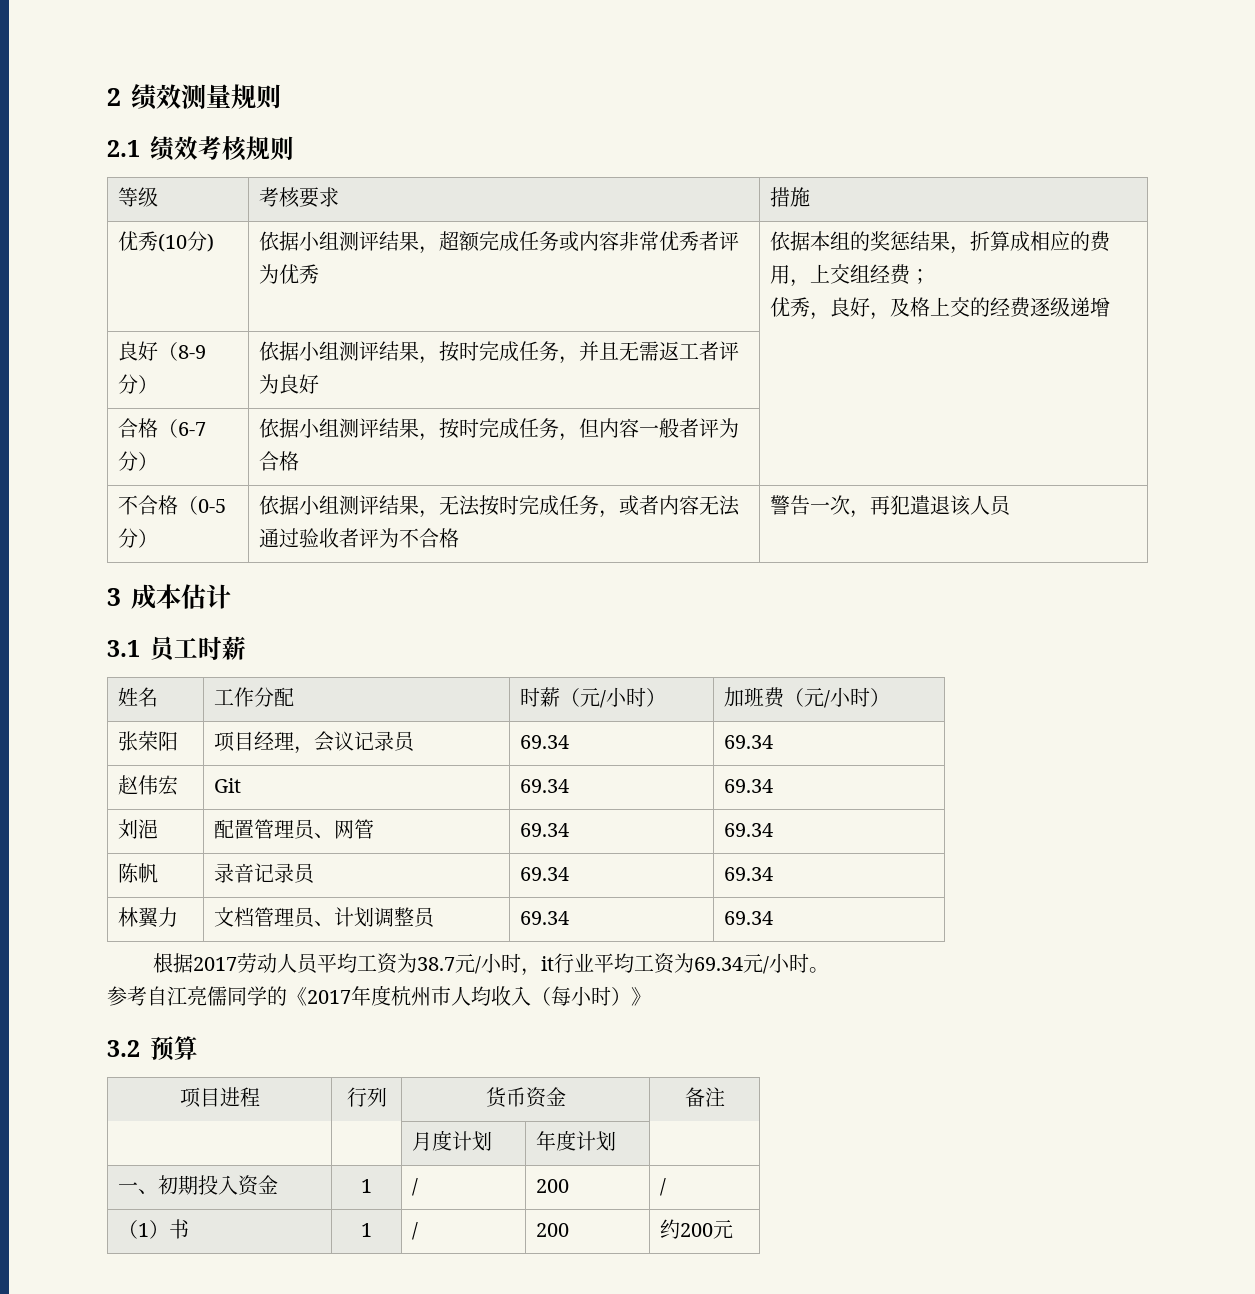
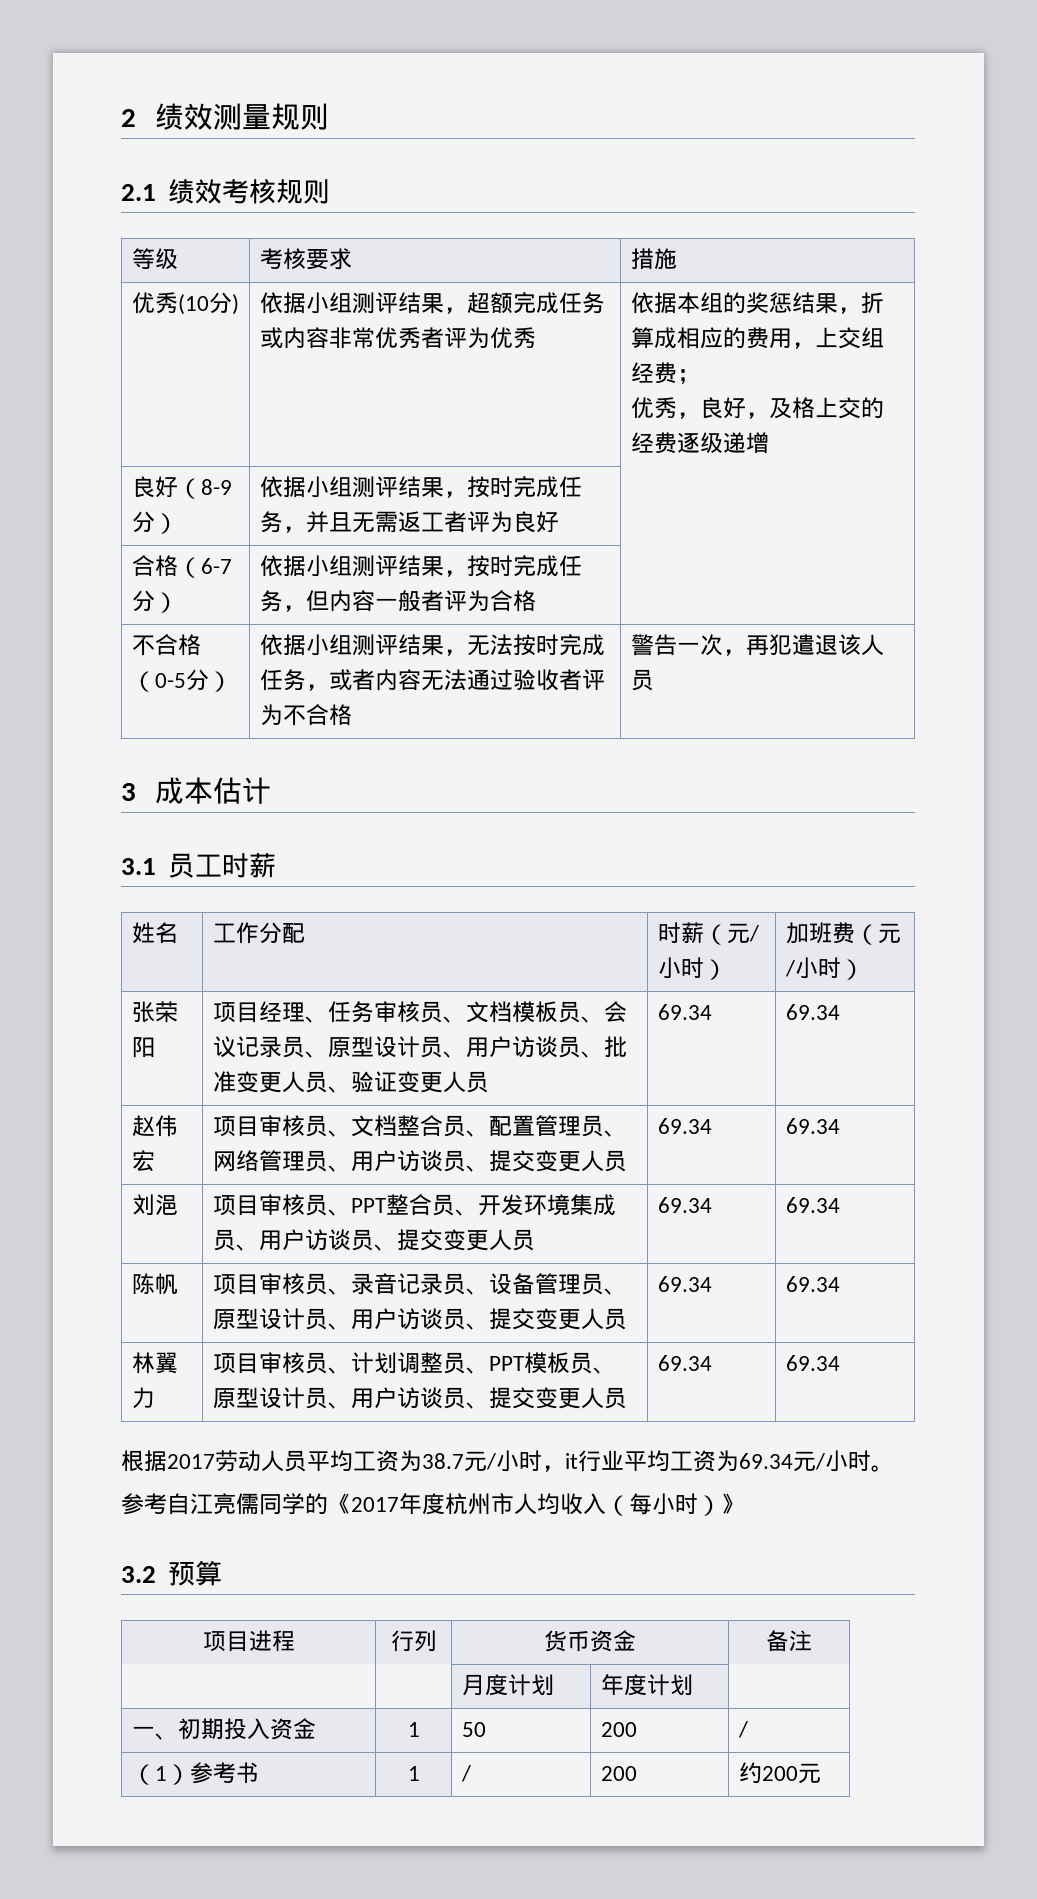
[293,731,416,754] [519,735,569,749] [723,735,773,749] [117,775,178,796] [213,778,241,793] [519,779,569,793] [723,779,773,793] [117,819,158,839] [213,819,374,840] ，会议记录员 | 69.34 | 69.34 // 赵伟宏 | Git | 69.34 | 69.34 // 刘浥 | 配置管理员、网管 -> [304,1001,627,1023] [212,1036,627,1058] [212,1071,489,1093] [657,1004,712,1020] [785,1004,840,1020] [131,1115,178,1137] [131,1150,155,1172] [212,1115,627,1137] [212,1150,627,1172] [657,1118,712,1134] [785,1118,840,1134] [131,1194,178,1216] [212,1194,616,1216] [212,1229,535,1251] 、任务审核员、文档模板员、会议记录员、原型设计员、用户访谈员、批准变更人员、验证变更人员 | 69.34 | 69.34 // 赵伟宏 | 项目审核员、文档整合员、配置管理员、网络管理员、用户访谈员、提交变更人员 | 69.34 | 69.34 // 刘浥 | 项目审核员、PPT整合员、开发环境集成员、用户访谈员、提交变更人员
(158, 873) none -> [212,1273,351,1295] 项目审核员、
(316, 873) none -> [465,1273,627,1295] [212,1308,627,1330] 、设备管理员、原型设计员、用户访谈员、提交变更人员
[213,907,294,927] 文档管理 -> [212,1352,305,1374] 项目审核
(436, 917) none -> [465,1352,616,1374] [212,1387,627,1409] 、PPT模板员、原型设计员、用户访谈员、提交变更人员
[411,1178,418,1196] / -> [461,1722,486,1737] 50
(169, 1229) none -> [189,1762,236,1784] 参考

